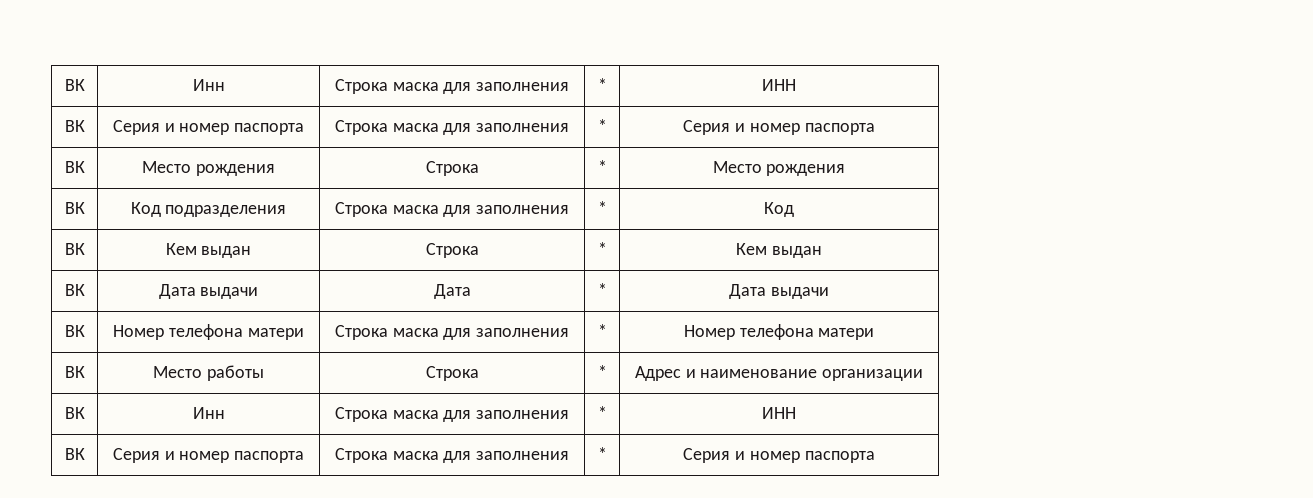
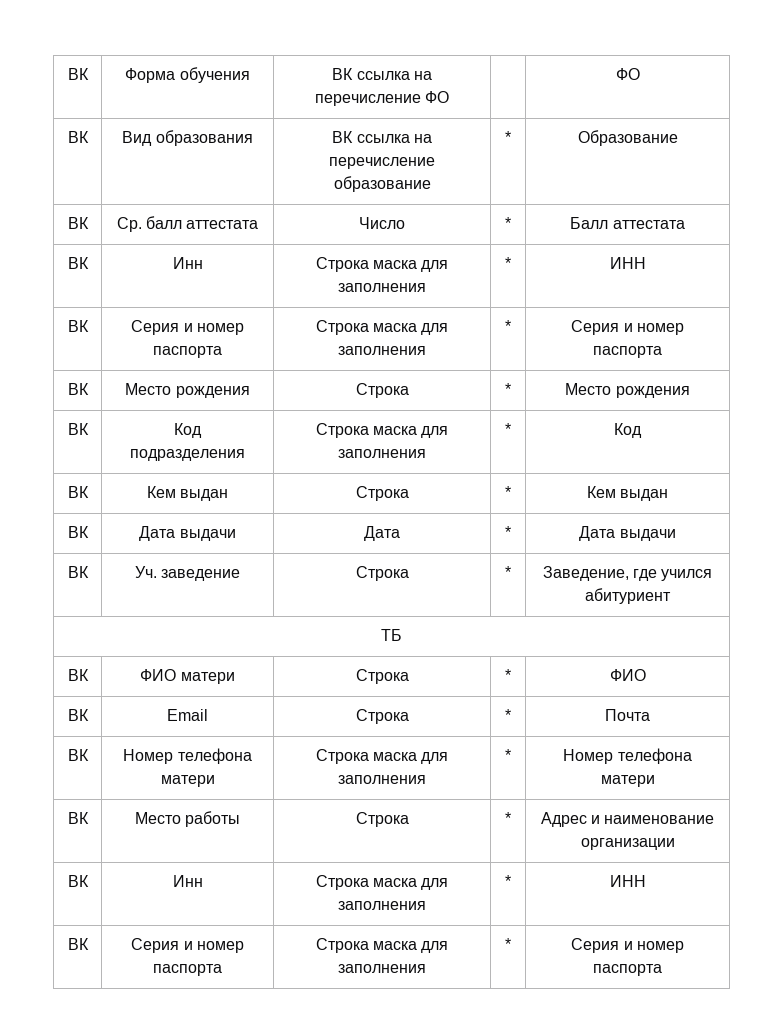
[64,79,85,91] ВК -> [67,68,89,80] [125,67,250,83] [332,68,432,80] [314,91,450,106] [615,68,640,80] [67,131,89,143] [122,130,253,146] [332,131,432,143] [329,157,435,169] [333,176,431,192] [505,131,511,143] [577,130,678,146] [67,217,89,229] [116,216,259,232] [359,217,405,229] [505,217,511,229] [570,217,685,229] [67,257,89,269] ВК | Форма обучения | ВК ссылка на перечисление ФО | | ФО // ВК | Вид образования | ВК ссылка на перечисление образование | * | Образование // ВК | Ср. балл аттестата | Число | * | Балл аттестата // ВК
(829, 293) none -> [67,566,89,578] [134,566,241,581] [355,566,409,581] [505,566,511,578] [542,566,713,581] [585,588,671,604] [381,629,402,641] [67,669,89,681] [140,669,235,684] [355,669,409,684] [505,669,511,681] [609,669,646,681] [67,709,89,721] [167,709,208,721] [355,709,409,724] [505,709,511,721] [605,709,650,721] // ВК | Уч. заведение | Строка | * | Заведение, где учился абитуриент // ТБ // ВК | ФИО матери | Строка | * | ФИО // ВК | Email | Строка | * | Почта

